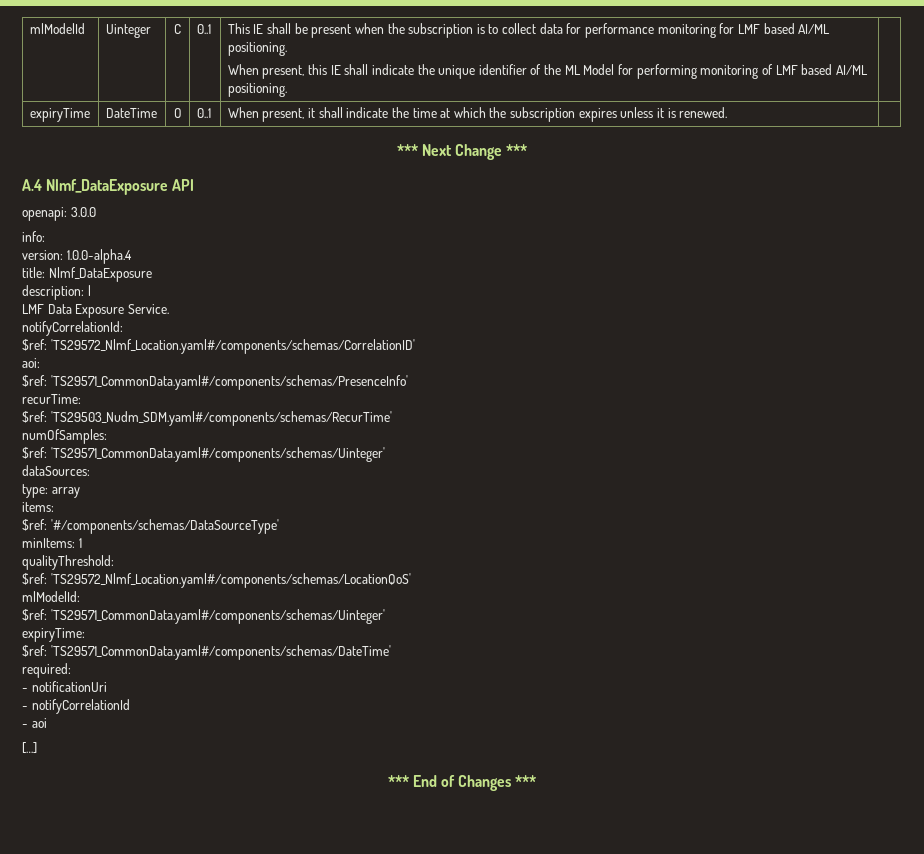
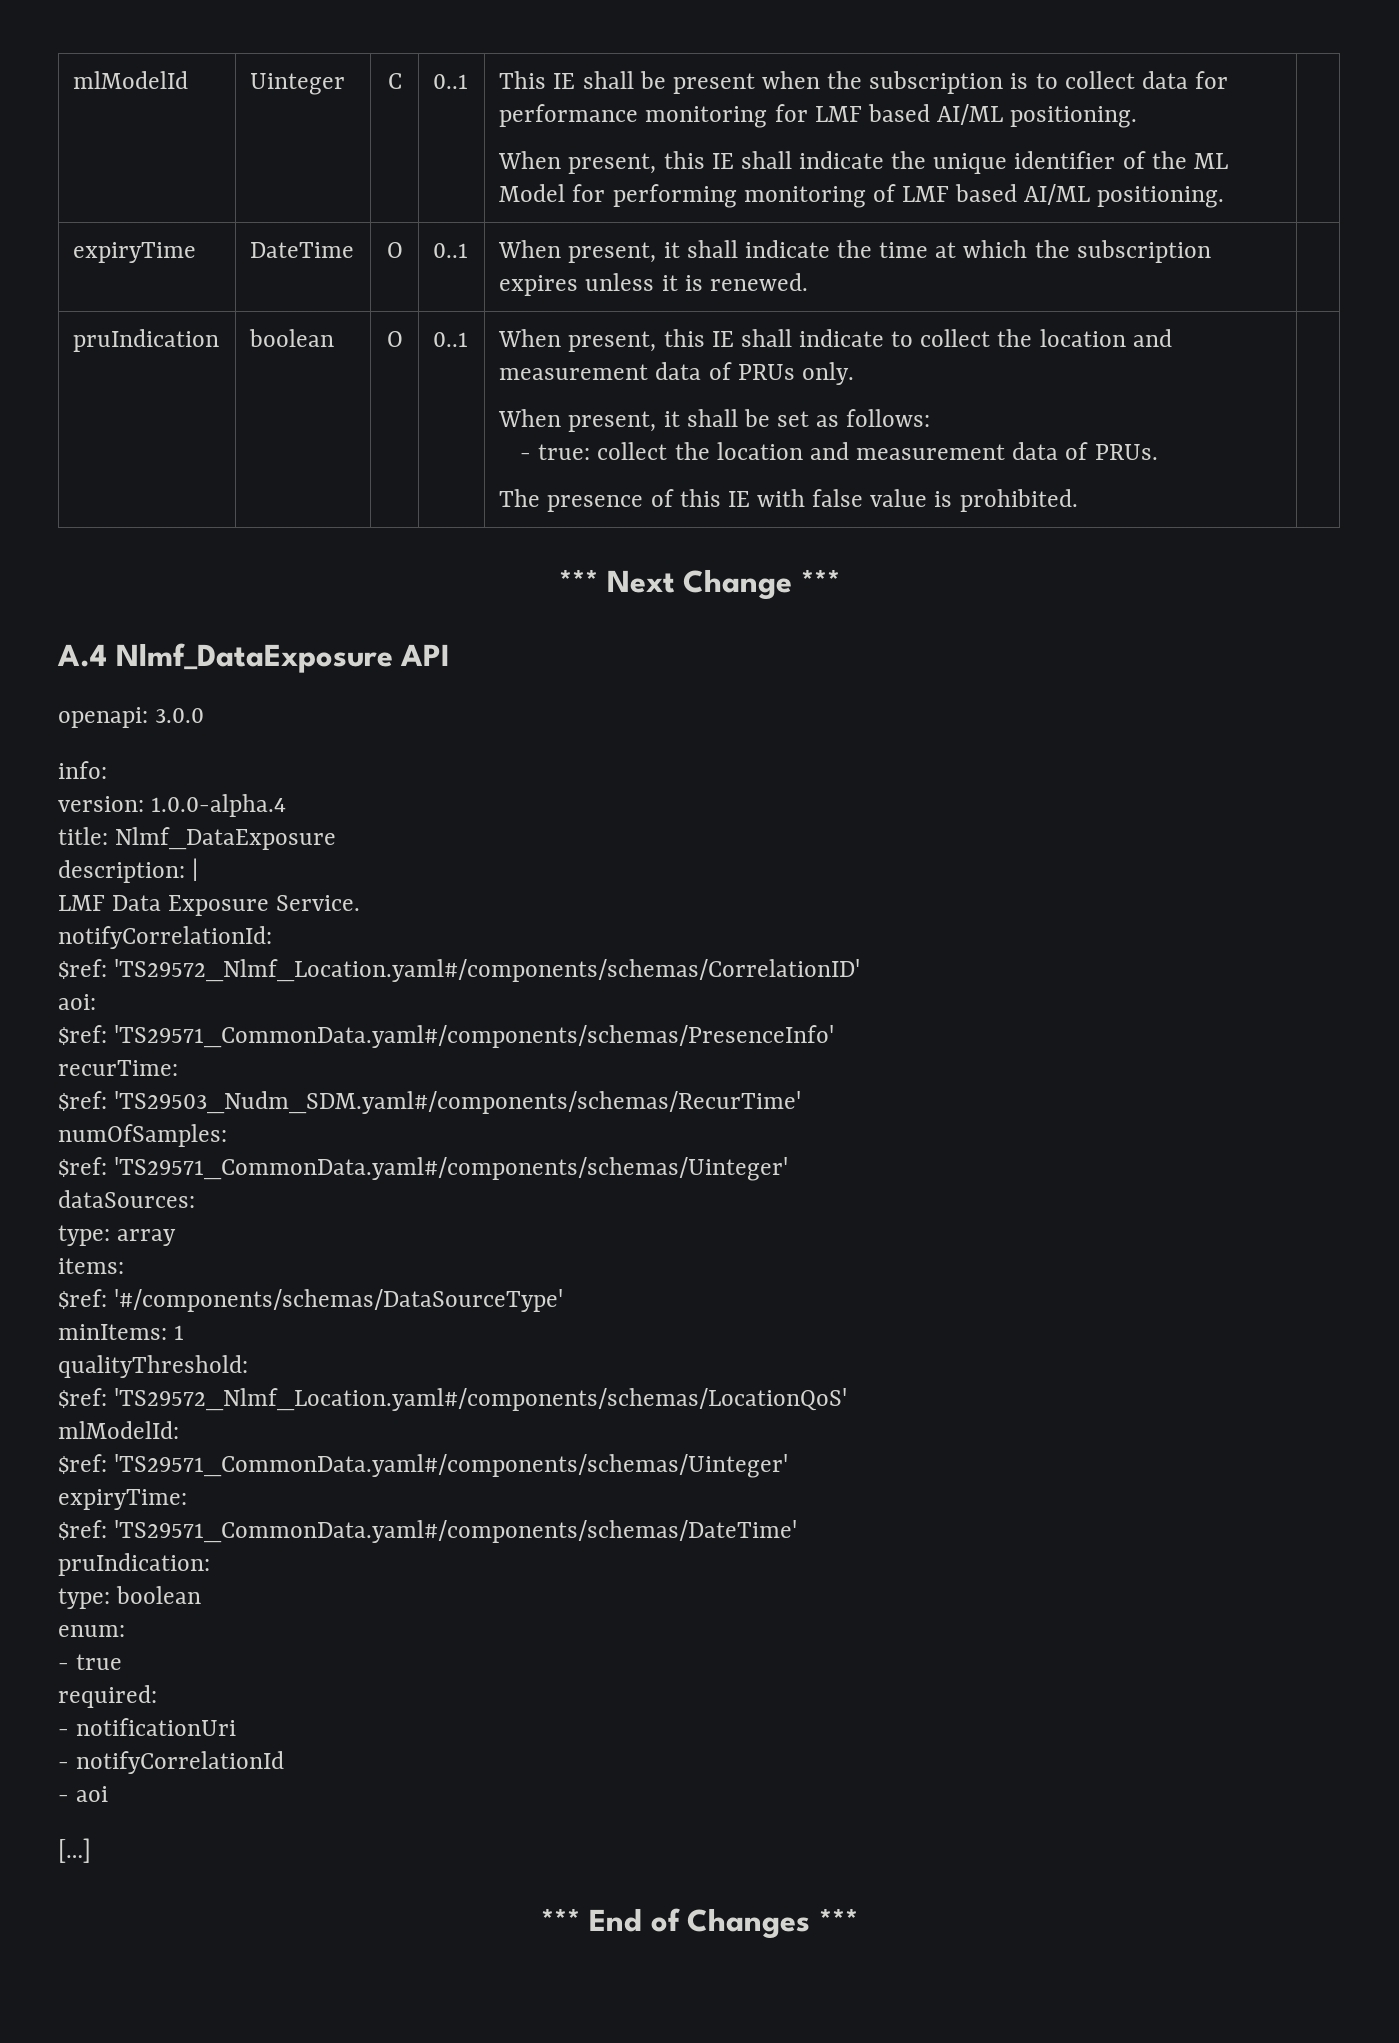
(728, 112) none -> [73,329,220,352] [249,329,335,347] [386,331,403,347] [433,332,469,347] [498,329,1172,352] [499,362,854,385] [498,409,931,432] [520,442,1158,460] [499,489,1078,512] // pruIndication | boolean | O | 0..1 | When present, this IE shall indicate to collect the location and measurement data of PRUs only. // When present, it shall be set as follows: // - true: collect the location and measurement data of PRUs. // The presence of this IE with false value is prohibited. |
(391, 652) none -> [58,1553,210,1576] [58,1586,202,1609] [58,1625,125,1637] [58,1654,123,1670] // pruIndication: // type: boolean // enum: // - true

